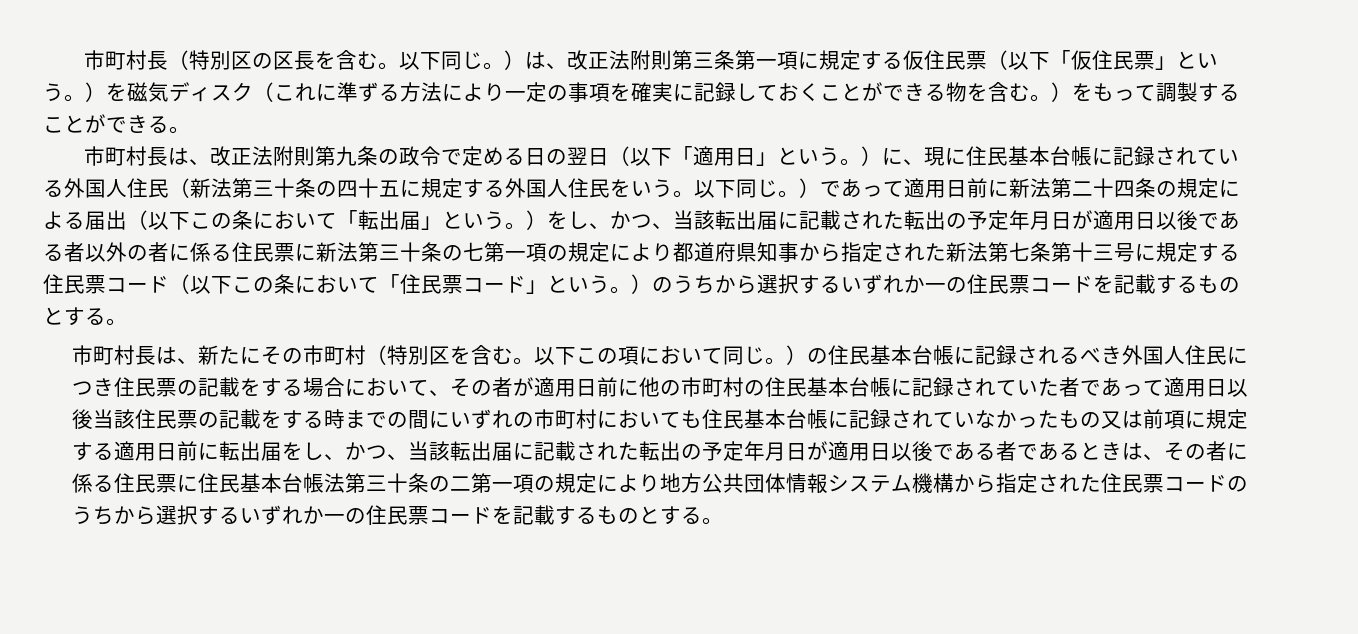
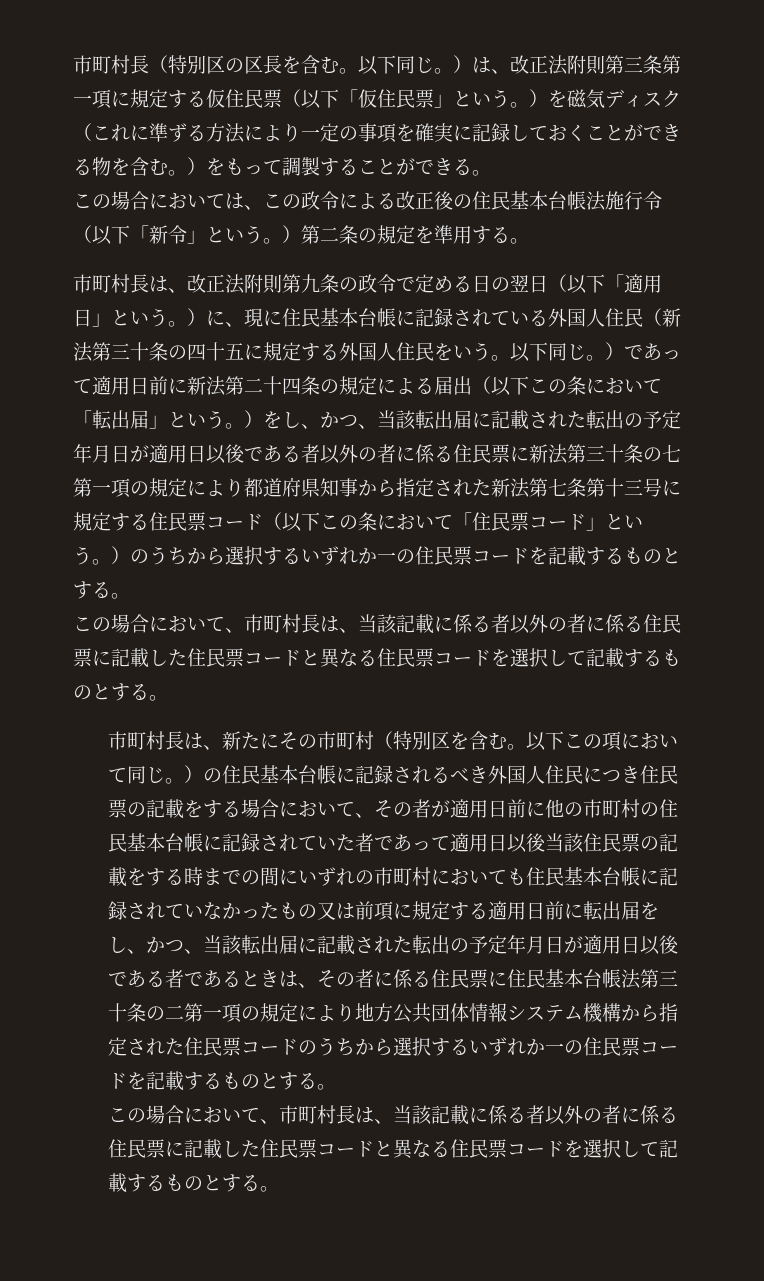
(190, 130) none -> [73,191,662,211] [73,225,529,245] // この場合においては、この政令による改正後の住民基本台帳法施行令（以下「新令」という。）第二条の規定を準用する。
(127, 322) none -> [73,614,681,634] [73,648,681,668] [73,683,168,701] // この場合において、市町村長は、当該記載に係る者以外の者に係る住民票に記載した住民票コードと異なる住民票コードを選択して記載するものとする。
(723, 521) none -> [107,1105,678,1125] [107,1139,678,1159] [107,1173,279,1193] // この場合において、市町村長は、当該記載に係る者以外の者に係る住民票に記載した住民票コードと異なる住民票コードを選択して記載するものとする。

